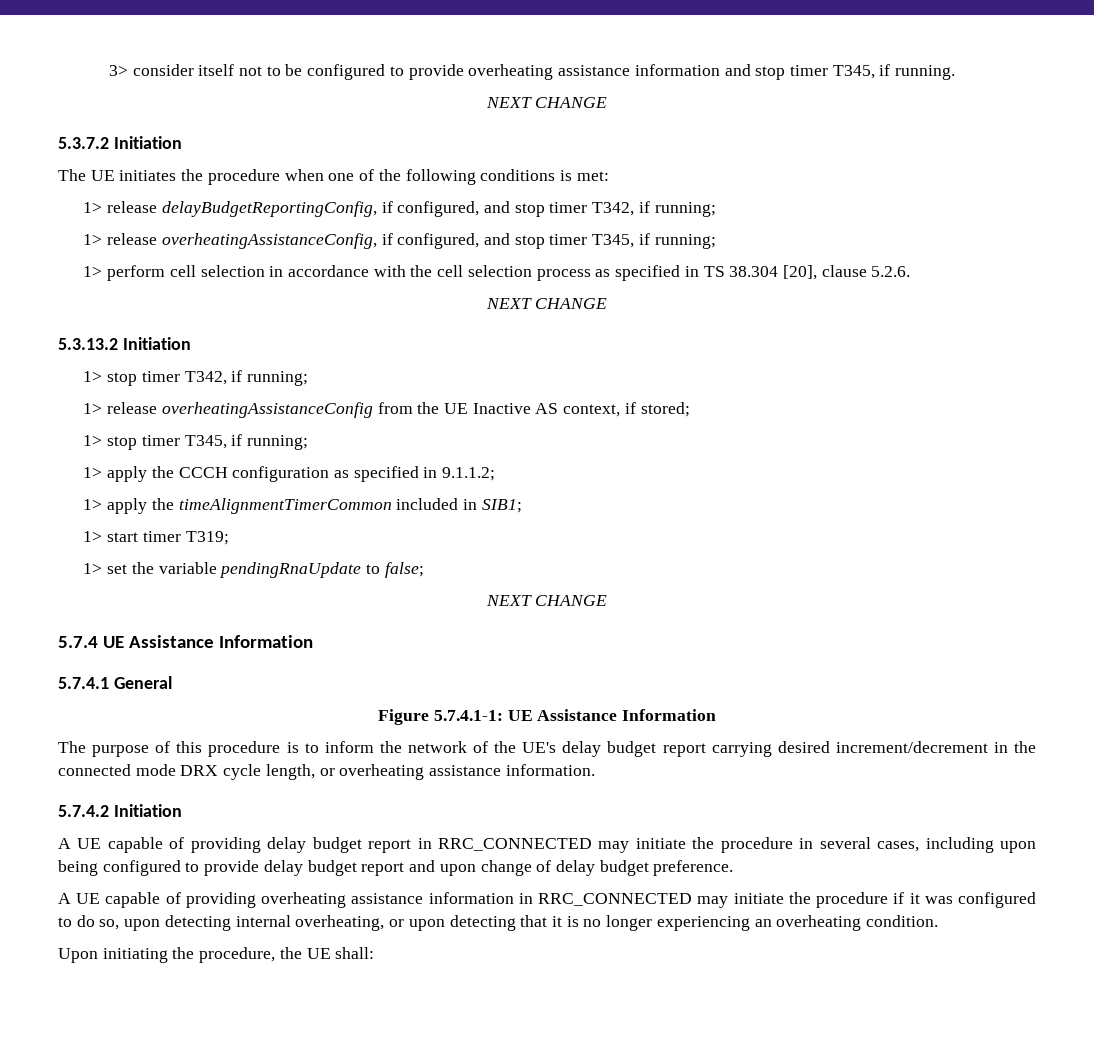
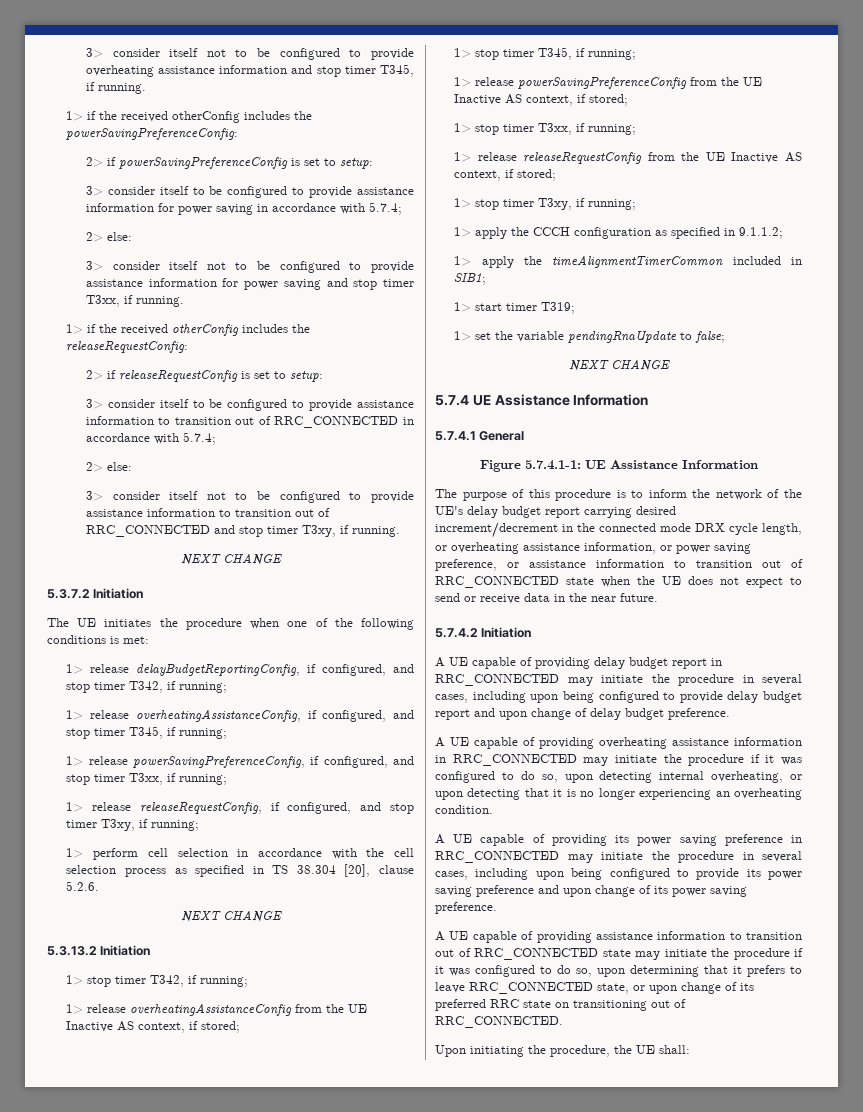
(956, 72) none -> [66,111,313,123] [66,128,239,140] [85,157,373,169] [85,186,415,198] [85,202,402,215] [85,232,132,242] [85,261,415,273] [85,278,414,290] [85,295,184,307] [66,324,311,336] [66,341,189,353] [85,370,323,382] [85,399,415,411] [85,416,414,428] [85,432,216,445] [85,462,132,472] [85,491,415,503] [85,508,330,517] [85,525,400,537] // 1> if the received otherConfig includes the powerSavingPreferenceConfig: // 2> if powerSavingPreferenceConfig is set to setup: // 3> consider itself to be configured to provide assistance information for power saving in accordance with 5.7.4; // 2> else: // 3> consider itself not to be configured to provide assistance information for power saving and stop timer T3xx, if running. // 1> if the received otherConfig includes the releaseRequestConfig: // 2> if releaseRequestConfig is set to setup: // 3> consider itself to be configured to provide assistance information to transition out of RRC_CONNECTED in accordance with 5.7.4; // 2> else: // 3> consider itself not to be configured to provide assistance information to transition out of RRC_CONNECTED and stop timer T3xy, if running.
(716, 241) none -> [66,756,414,768] [66,773,228,785] [66,802,414,814] [66,819,200,831] // 1> release powerSavingPreferenceConfig, if configured, and stop timer T3xx, if running; // 1> release releaseRequestConfig, if configured, and stop timer T3xy, if running;
(309, 442) none -> [454,77,763,89] [454,94,629,106] [454,123,637,135] [454,152,802,164] [454,169,557,181] [454,198,637,210] // 1> release powerSavingPreferenceConfig from the UE Inactive AS context, if stored; // 1> stop timer T3xx, if running; // 1> release releaseRequestConfig from the UE Inactive AS context, if stored; // 1> stop timer T3xy, if running;
[505,764,595,776] information. -> [584,542,751,554] [435,559,803,571] [435,576,802,588] [435,593,658,604] information, or power saving preference, or assistance information to transition out of RRC_CONNECTED state when the UE does not expect to send or receive data in the near future.
(939, 921) none -> [435,834,802,846] [435,851,802,863] [435,868,802,880] [435,885,747,897] [435,902,497,914] [435,931,802,943] [435,948,803,960] [435,965,802,977] [435,982,754,994] [435,999,686,1011] [435,1016,563,1028] // A UE capable of providing its power saving preference in RRC_CONNECTED may initiate the procedure in several cases, including upon being configured to provide its power saving preference and upon change of its power saving preference. // A UE capable of providing assistance information to transition out of RRC_CONNECTED state may initiate the procedure if it was configured to do so, upon determining that it prefers to leave RRC_CONNECTED state, or upon change of its preferred RRC state on transitioning out of RRC_CONNECTED.

